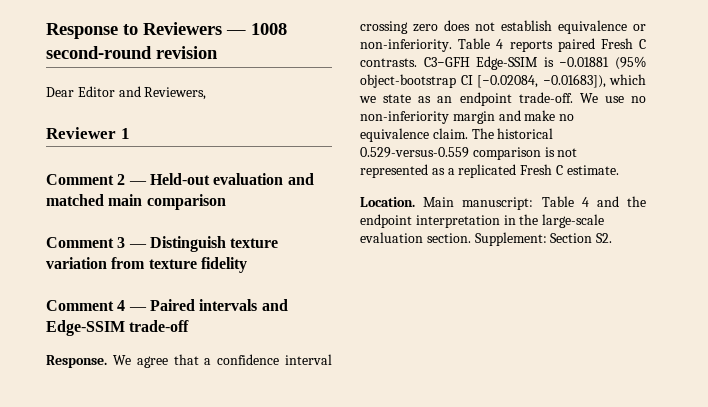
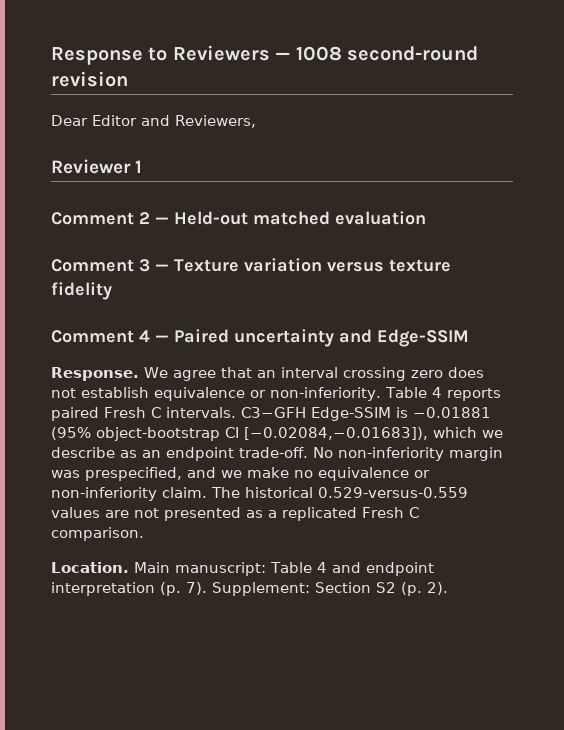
[213,173,314,185] [46,194,226,210] evaluation and matched main comparison -> [253,211,426,225] matched evaluation
[149,236,279,252] [46,257,146,269] Distinguish texture variation from -> [174,258,384,272] Texture variation versus
[199,299,258,311] intervals -> [234,329,334,347] uncertainty
[129,320,190,332] trade-off -> (469, 338) none
[204,354,280,365] a confidence -> [256,370,276,378] an
[360,58,417,67] contrasts. -> [165,407,236,418] intervals.
[477,74,606,88] [−0.02084, −0.01683]), -> [244,427,428,440] [−0.02084,−0.01683]),
[383,94,412,103] state -> [51,447,115,458] describe
[579,93,646,103] [360,110,521,124] We use no non-inferiority margin and -> [312,447,503,461] [51,467,242,481] No non-inferiority margin was prespecified, and we
(429, 135) none -> [414,470,430,478] [51,487,157,501] or non-inferiority
[472,147,578,160] [360,164,428,178] comparison is not represented -> [51,507,241,521] values are not presented
[566,165,619,175] estimate. -> [51,527,144,541] comparison.
[627,196,646,207] the -> (361, 567) none
[503,214,605,228] [360,232,613,246] in the large-scale evaluation section. Supplement: Section S2. -> [160,582,448,596] (p. 7). Supplement: Section S2 (p. 2).

